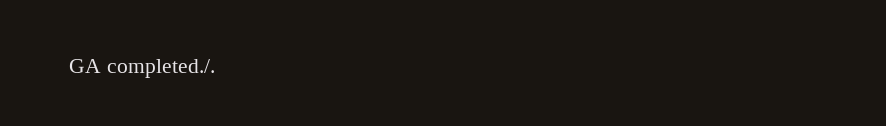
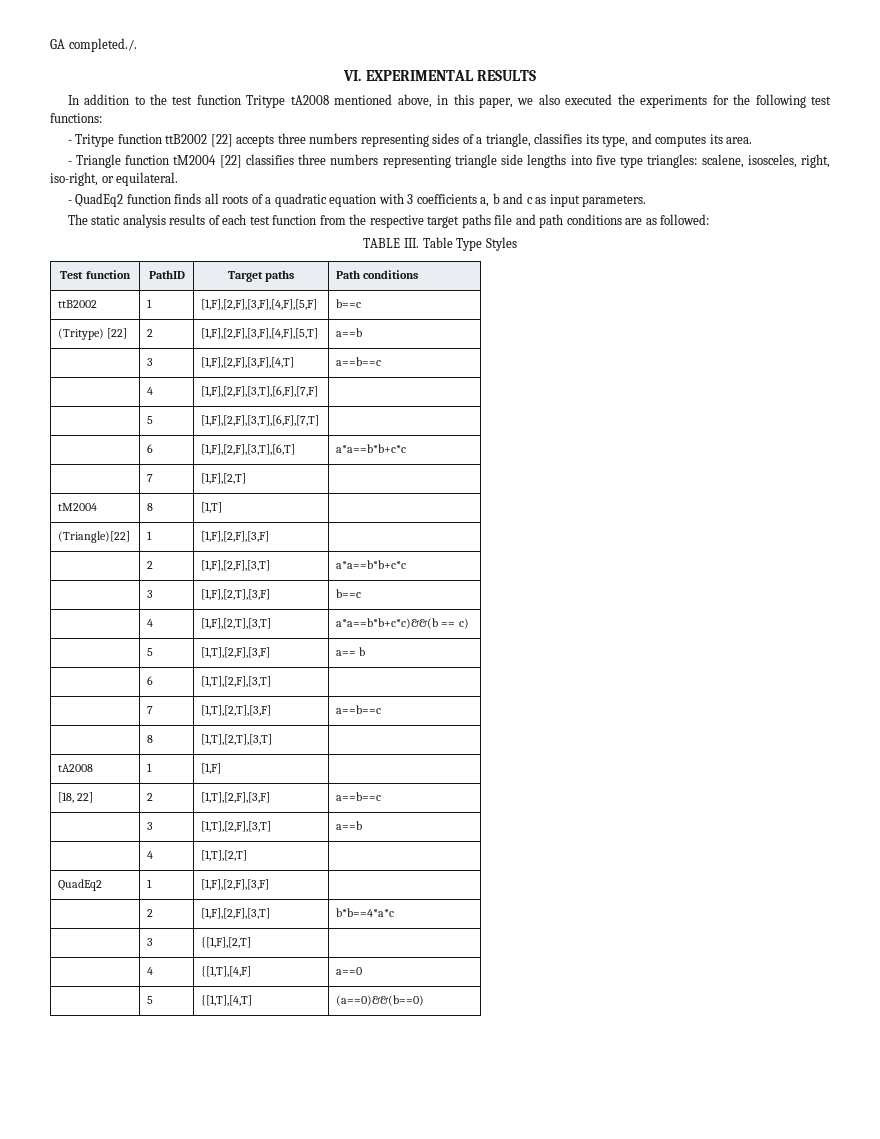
(215, 68) none -> [343,70,536,81] [67,94,831,108] [50,113,102,123] [67,133,753,147] [67,154,830,168] [50,172,179,186] [67,193,647,207] [67,214,710,228] [363,237,517,251] [60,270,131,279] [148,270,185,279] [227,270,295,282] [336,270,419,279] [58,300,98,308] [147,299,153,308] [201,299,318,310] [336,299,362,308] [58,328,128,340] [147,329,154,337] [201,328,319,339] [336,328,363,337] [147,358,154,366] [201,357,295,368] [336,357,382,366] [147,387,154,395] [201,386,319,397] [147,416,154,424] [201,415,320,426] [147,444,154,453] [201,444,296,455] [336,444,407,453] [147,474,154,482] [201,473,247,484] [58,503,98,511] [147,503,154,511] [201,502,223,513] [58,531,131,543] [147,531,153,540] [201,531,270,542] [147,561,154,569] [201,560,271,571] [336,560,407,569] [147,590,154,598] [201,589,271,600] [336,589,362,598] [147,619,154,627] [201,618,272,629] [336,618,469,629] [147,648,154,656] [201,647,271,658] [336,647,366,656] [147,676,154,685] [201,676,272,687] [147,706,154,714] [201,705,272,716] [336,705,382,714] [147,735,154,743] [201,734,273,745] [58,764,94,772] [147,763,153,772] [201,763,222,774] [58,792,94,803] [147,793,154,801] [201,792,271,803] [336,792,382,801] [147,822,154,830] [201,821,272,832] [336,821,363,830] [147,851,154,859] [201,850,248,861] [58,879,103,891] [147,879,153,888] [201,879,270,890] [147,909,154,917] [201,908,271,919] [336,908,395,917] [147,938,154,946] [201,937,252,948] [147,967,154,975] [201,966,252,977] [336,967,363,975] [147,996,154,1004] [201,995,253,1006] [336,995,425,1006] // VI. EXPERIMENTAL RESULTS // In addition to the test function Tritype tA2008 mentioned above, in this paper, we also executed the experiments for the following test functions: // - Tritype function ttB2002 [22] accepts three numbers representing sides of a triangle, classifies its type, and computes its area. // - Triangle function tM2004 [22] classifies three numbers representing triangle side lengths into five type triangles: scalene, isosceles, right, iso-right, or equilateral. // - QuadEq2 function finds all roots of a quadratic equation with 3 coefficients a, b and c as input parameters. // The static analysis results of each test function from the respective target paths file and path conditions are as followed: // TABLE III. Table Type Styles // Test function | PathID | Target paths | Path conditions // ttB2002 | 1 | [1,F],[2,F],[3,F],[4,F],[5,F] | b==c // (Tritype) [22] | 2 | [1,F],[2,F],[3,F],[4,F],[5,T] | a==b // | 3 | [1,F],[2,F],[3,F],[4,T] | a==b==c // | 4 | [1,F],[2,F],[3,T],[6,F],[7,F] | // | 5 | [1,F],[2,F],[3,T],[6,F],[7,T] | // | 6 | [1,F],[2,F],[3,T],[6,T] | a*a==b*b+c*c // | 7 | [1,F],[2,T] | // tM2004 | 8 | [1,T] | // (Triangle)[22] | 1 | [1,F],[2,F],[3,F] | // | 2 | [1,F],[2,F],[3,T] | a*a==b*b+c*c // | 3 | [1,F],[2,T],[3,F] | b==c // | 4 | [1,F],[2,T],[3,T] | a*a==b*b+c*c)&&(b == c) // | 5 | [1,T],[2,F],[3,F] | a== b // | 6 | [1,T],[2,F],[3,T] | // | 7 | [1,T],[2,T],[3,F] | a==b==c // | 8 | [1,T],[2,T],[3,T] | // tA2008 | 1 | [1,F] | // [18, 22] | 2 | [1,T],[2,F],[3,F] | a==b==c // | 3 | [1,T],[2,F],[3,T] | a==b // | 4 | [1,T],[2,T] | // QuadEq2 | 1 | [1,F],[2,F],[3,F] | // | 2 | [1,F],[2,F],[3,T] | b*b==4*a*c // | 3 | {[1,F],[2,T] | // | 4 | {[1,T],[4,F] | a==0 // | 5 | {[1,T],[4,T] | (a==0)&&(b==0)

